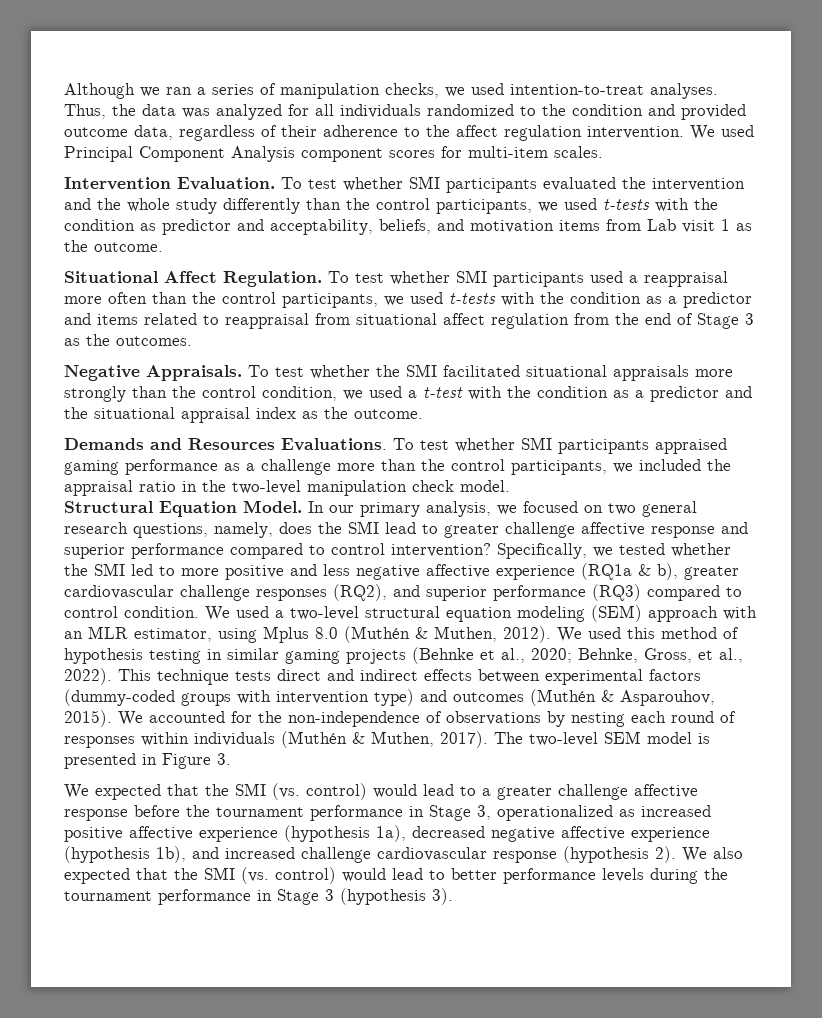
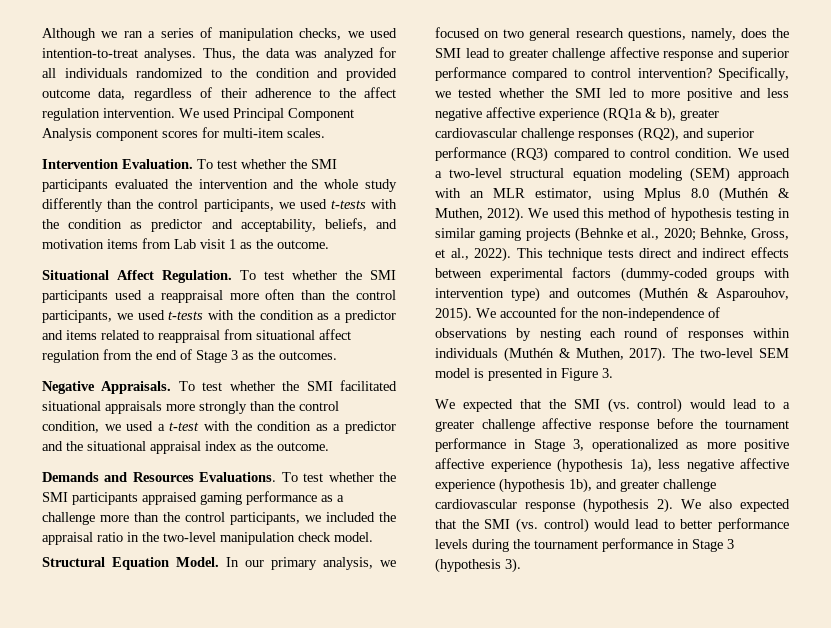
(403, 184) none -> [290,159,307,169] the
(450, 278) none -> [345,270,362,280] the
(515, 445) none -> [379,472,396,482] the
[641,805,711,817] increased -> [706,442,736,449] more
[412,826,485,838] decreased -> [658,459,680,469] less
[225,847,295,859] increased -> [620,480,659,492] greater

